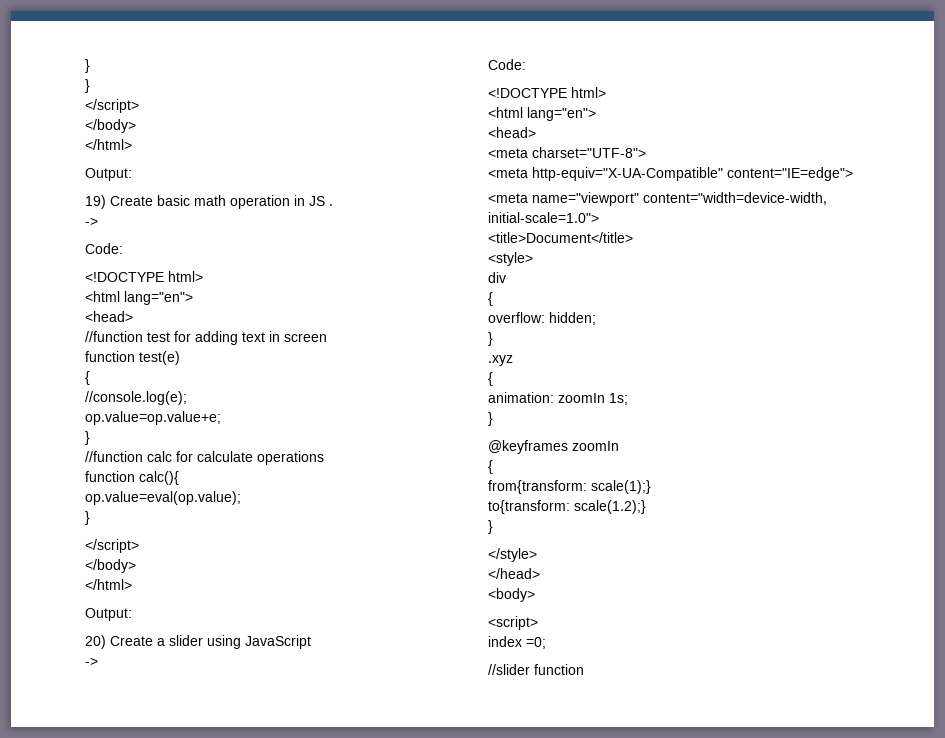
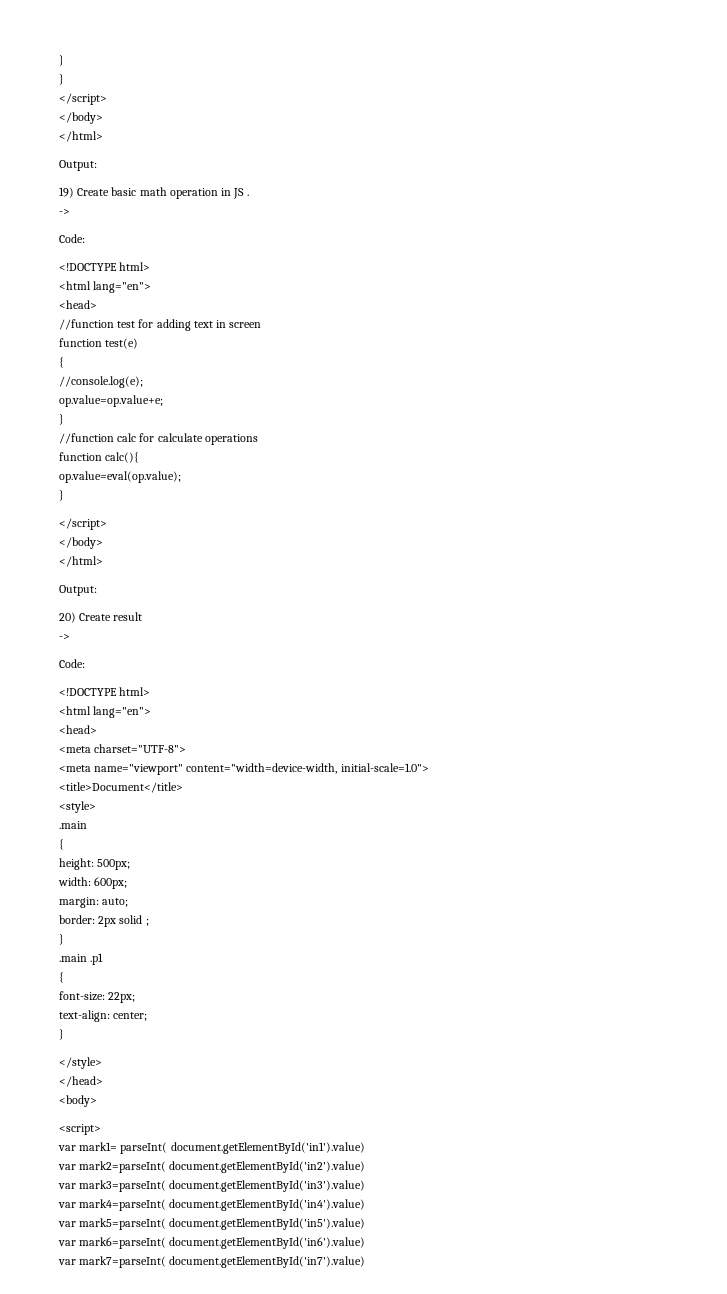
[157,635,311,649] a slider using JavaScript -> [113,612,143,621] result
[488,167,853,181] // <meta http-equiv="X-UA-Compatible" content="IE=edge"> -> (187, 748) none
[488,272,506,283] [488,292,493,306] [488,312,596,325] [488,332,493,346] [488,355,513,366] [488,372,493,386] [488,392,628,405] [488,412,493,426] [488,440,619,454] [488,460,493,474] [488,480,651,494] [488,500,646,514] div // { // overflow: hidden; // } // .xyz // { // animation: zoomIn 1s; // } // @keyframes zoomIn // { // from{transform: scale(1);} // to{transform: scale(1.2);} -> [59,821,87,829] [59,839,64,850] [59,858,131,870] [58,877,128,889] [59,897,129,908] [59,915,149,927] [59,934,64,945] [59,953,104,965] [59,972,64,983] [59,991,136,1003] [59,1010,148,1022] .main // { // height: 500px; // width: 600px; // margin: auto; // border: 2px solid ; // } // .main .p1 // { // font-size: 22px; // text-align: center;
[488,636,546,649] [488,664,584,675] index =0; // //slider function -> [58,1142,365,1154] [58,1161,366,1173] [58,1180,366,1192] [58,1199,366,1211] [58,1218,366,1230] [58,1237,366,1249] [58,1256,366,1268] var mark1= parseInt( document.getElementById('in1').value) // var mark2=parseInt( document.getElementById('in2').value) // var mark3=parseInt( document.getElementById('in3').value) // var mark4=parseInt( document.getElementById('in4').value) // var mark5=parseInt( document.getElementById('in5').value) // var mark6=parseInt( document.getElementById('in6').value) // var mark7=parseInt( document.getElementById('in7').value)

